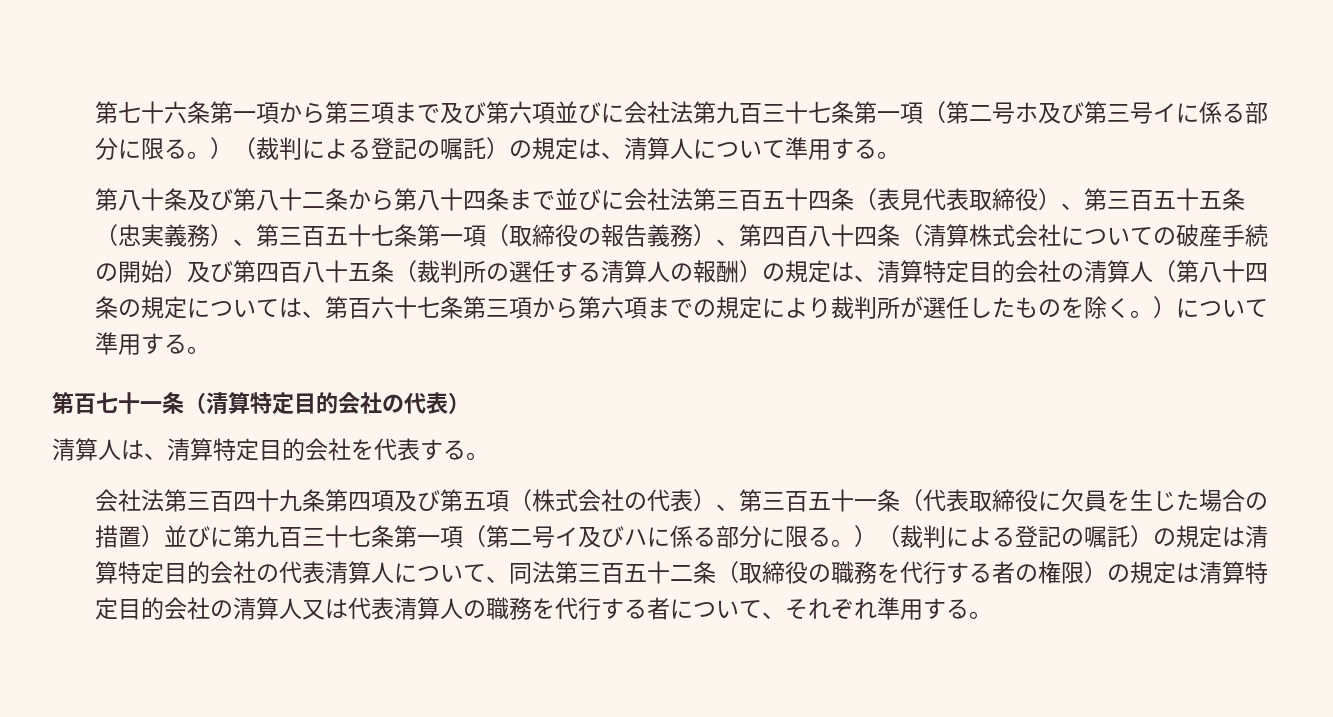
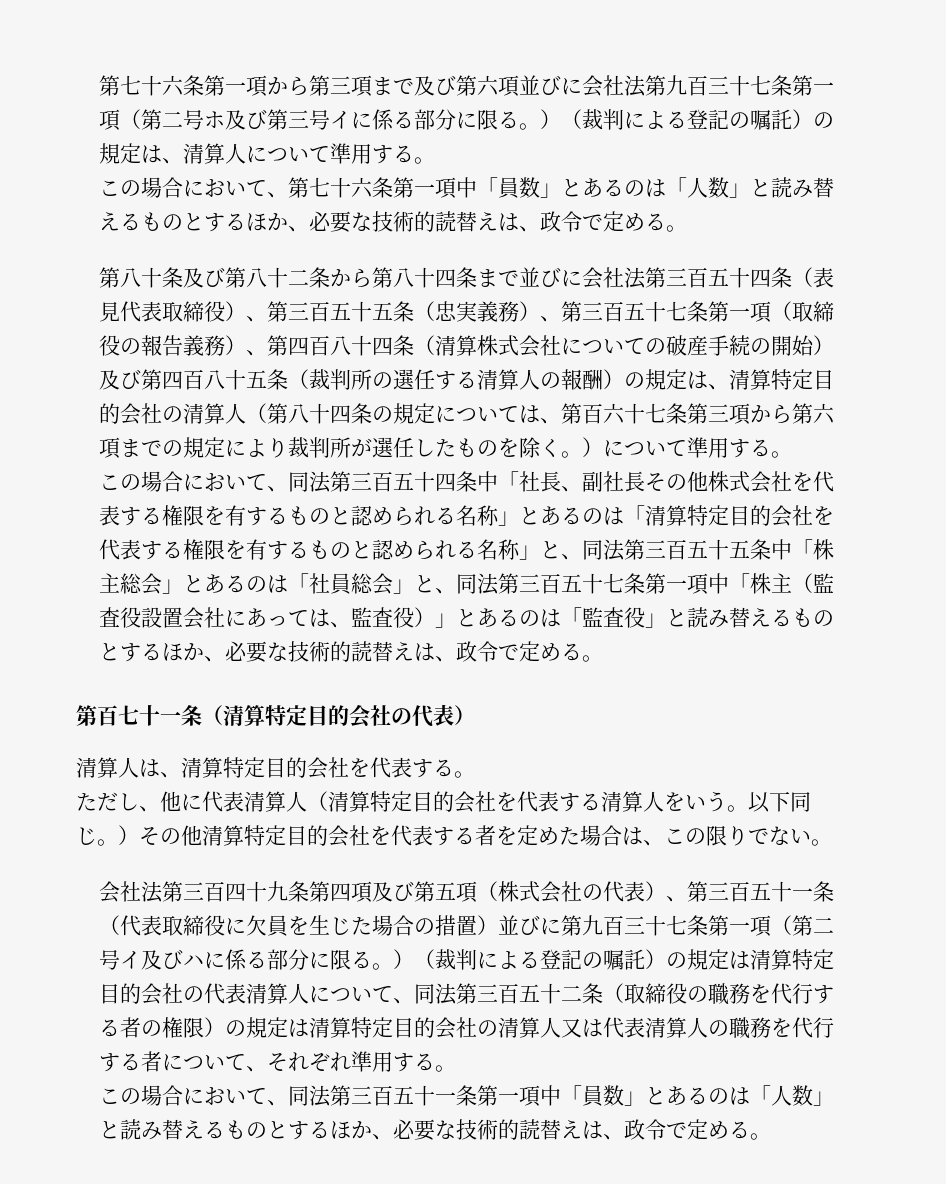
(900, 155) none -> [99,177,835,199] [99,211,688,233] // この場合において、第七十六条第一項中「員数」とあるのは「人数」と読み替えるものとするほか、必要な技術的読替えは、政令で定める。
(210, 350) none -> [99,471,835,493] [99,505,835,527] [99,539,835,561] [99,573,835,595] [99,607,835,629] [99,641,604,663] // この場合において、同法第三百五十四条中「社長、副社長その他株式会社を代表する権限を有するものと認められる名称」とあるのは「清算特定目的会社を代表する権限を有するものと認められる名称」と、同法第三百五十五条中「株主総会」とあるのは「社員総会」と、同法第三百五十七条第一項中「株主（監査役設置会社にあっては、監査役）」とあるのは「監査役」と読み替えるものとするほか、必要な技術的読替えは、政令で定める。
(489, 456) none -> [76,791,811,813] [76,825,832,847] // ただし、他に代表清算人（清算特定目的会社を代表する清算人をいう。以下同じ。）その他清算特定目的会社を代表する者を定めた場合は、この限りでない。
(992, 615) none -> [99,1085,835,1107] [99,1119,772,1141] // この場合において、同法第三百五十一条第一項中「員数」とあるのは「人数」と読み替えるものとするほか、必要な技術的読替えは、政令で定める。

